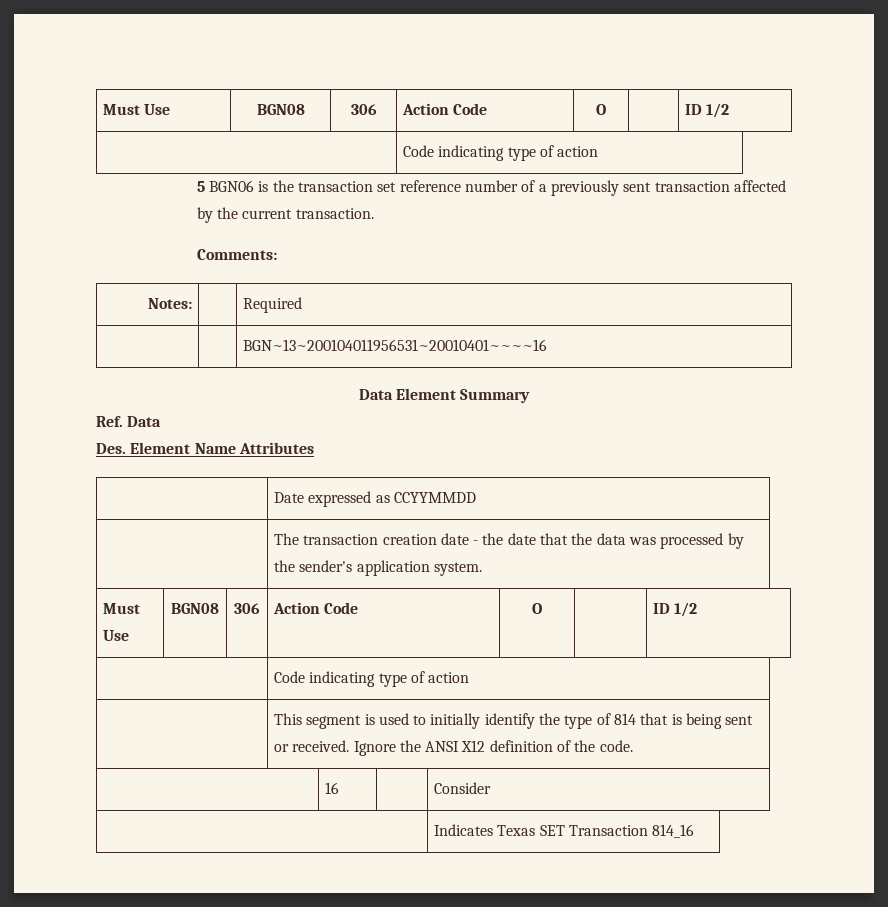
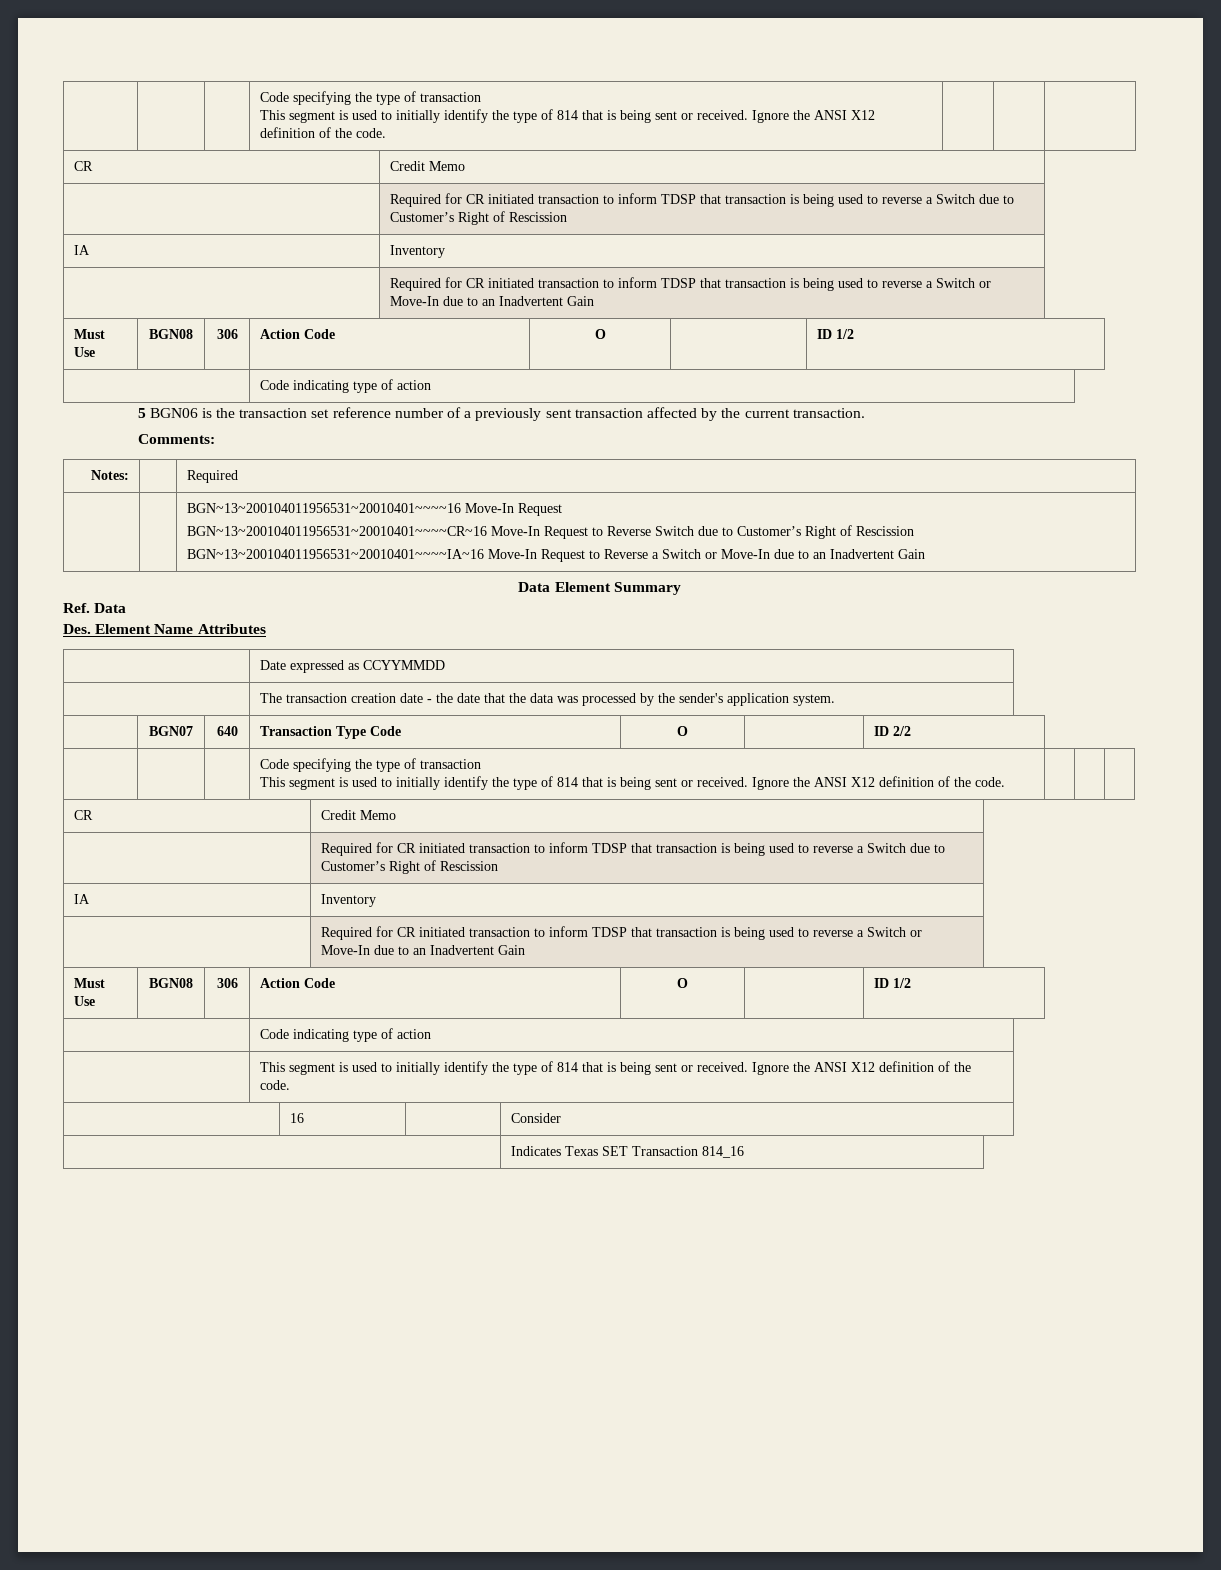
(102, 109) none -> [260,91,482,105] [260,109,876,123] [260,127,387,138] [74,161,94,171] [390,161,466,171] [390,193,1015,207] [390,211,568,225] [74,245,91,255] [390,245,446,258] [390,277,992,291] [390,296,595,306] | | | Code specifying the type of transaction // This segment is used to initially identify the type of 814 that is being sent or received. Ignore the ANSI X12 definition of the code. | | | // CR | Credit Memo // | Required for CR initiated transaction to inform TDSP that transaction is being used to reverse a Switch due to Customer’s Right of Rescission // IA | Inventory // | Required for CR initiated transaction to inform TDSP that transaction is being used to reverse a Switch or Move-In due to an Inadvertent Gain //
(547, 345) none -> [465,503,563,516] [187,525,915,539] [187,549,926,562] Move-In Request // BGN~13~200104011956531~20010401~~~~CR~16 Move-In Request to Reverse Switch due to Customer’s Right of Rescission // BGN~13~200104011956531~20010401~~~~IA~16 Move-In Request to Reverse a Switch or Move-In due to an Inadvertent Gain
(482, 569) none -> [149,726,193,736] [216,726,238,736] [260,726,402,739] [677,726,688,736] [874,726,912,736] [260,758,482,772] [260,776,1006,790] [74,810,94,820] [321,810,397,820] [321,842,946,856] [321,860,499,874] [74,894,91,904] [321,894,377,907] [321,926,923,940] [321,945,526,955] // | BGN07 | 640 | Transaction Type Code | O | | ID 2/2 // | | | Code specifying the type of transaction // This segment is used to initially identify the type of 814 that is being sent or received. Ignore the ANSI X12 definition of the code. | | | // CR | Credit Memo // | Required for CR initiated transaction to inform TDSP that transaction is being used to reverse a Switch due to Customer’s Right of Rescission // IA | Inventory // | Required for CR initiated transaction to inform TDSP that transaction is being used to reverse a Switch or Move-In due to an Inadvertent Gain

